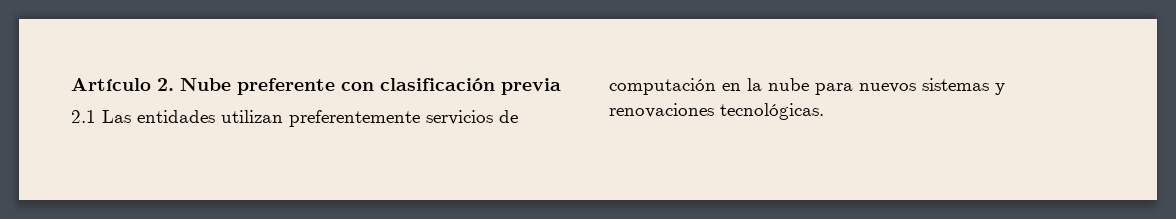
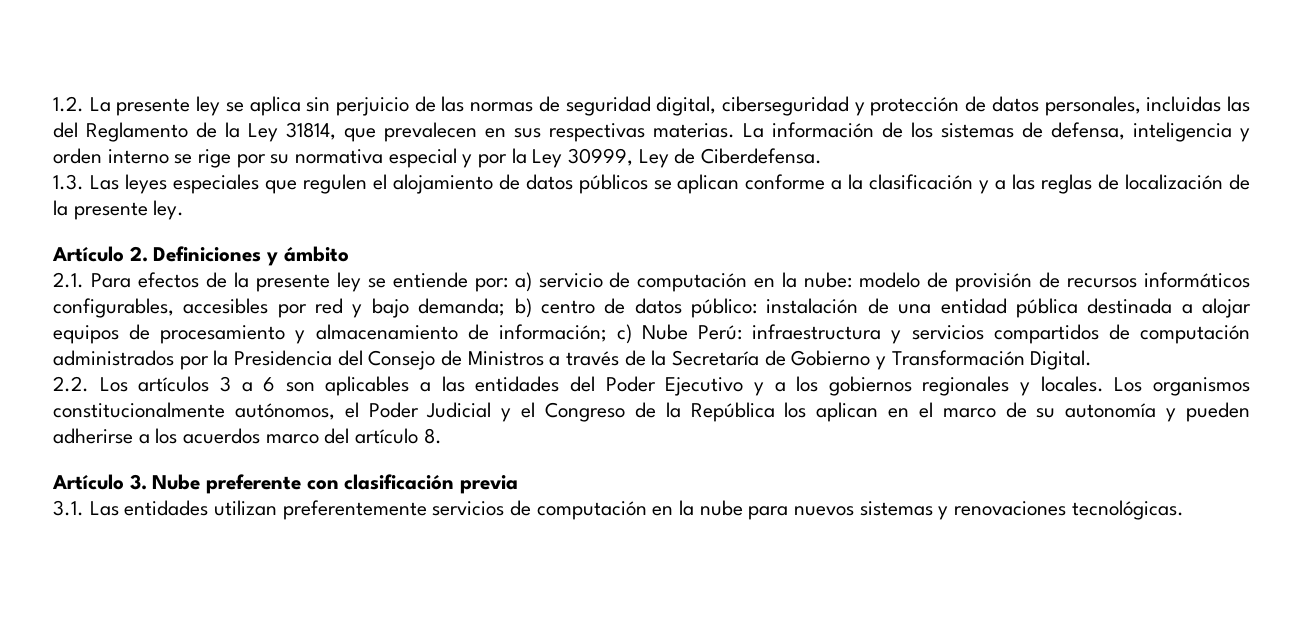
[71,78,174,91] Artículo 2. -> [53,96,1250,116] [53,122,1250,142] [53,148,823,168] [53,174,1250,194] [53,200,185,220] [52,246,349,266] [53,272,1251,292] [53,298,1251,318] [53,324,1250,344] [53,350,1093,370] [53,376,1250,396] [53,402,1251,422] [53,428,442,444] [52,474,147,490] 1.2. La presente ley se aplica sin perjuicio de las normas de seguridad digital, ciberseguridad y protección de datos personales, incluidas las del Reglamento de la Ley 31814, que prevalecen en sus respectivas materias. La información de los sistemas de defensa, inteligencia y orden interno se rige por su normativa especial y por la Ley 30999, Ley de Ciberdefensa. // 1.3. Las leyes especiales que regulen el alojamiento de datos públicos se aplican conforme a la clasificación y a las reglas de localización de la presente ley. // Artículo 2. Definiciones y ámbito // 2.1. Para efectos de la presente ley se entiende por: a) servicio de computación en la nube: modelo de provisión de recursos informáticos configurables, accesibles por red y bajo demanda; b) centro de datos público: instalación de una entidad pública destinada a alojar equipos de procesamiento y almacenamiento de información; c) Nube Perú: infraestructura y servicios compartidos de computación administrados por la Presidencia del Consejo de Ministros a través de la Secretaría de Gobierno y Transformación Digital. // 2.2. Los artículos 3 a 6 son aplicables a las entidades del Poder Ejecutivo y a los gobiernos regionales y locales. Los organismos constitucionalmente autónomos, el Poder Judicial y el Congreso de la República los aplican en el marco de su autonomía y pueden adherirse a los acuerdos marco del artículo 8. // Artículo 3.
[71,110,96,123] 2.1 -> [53,500,84,516] 3.1.

